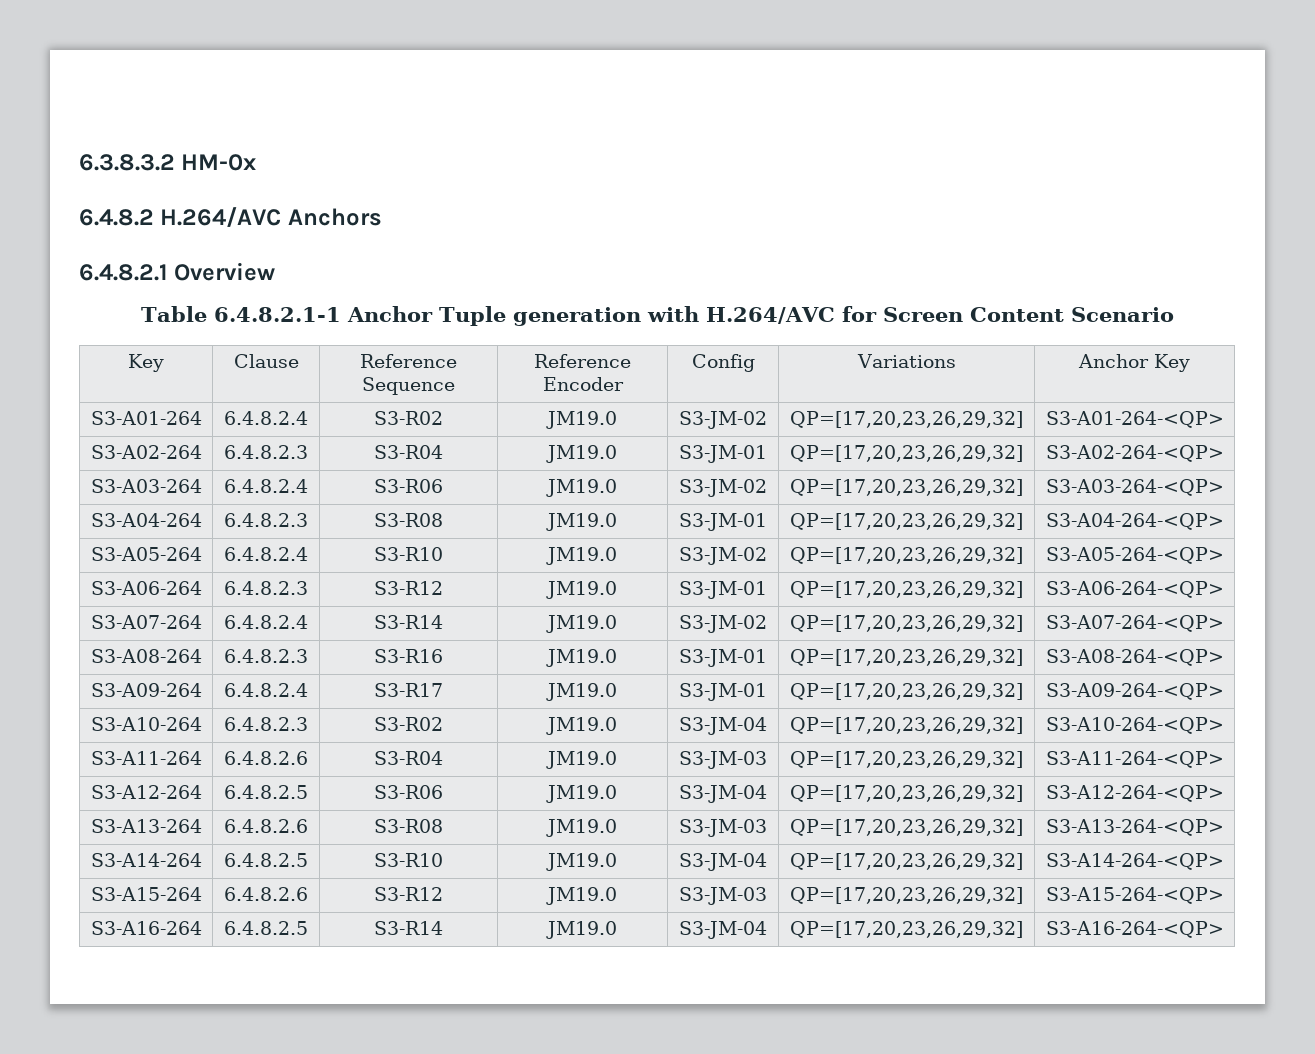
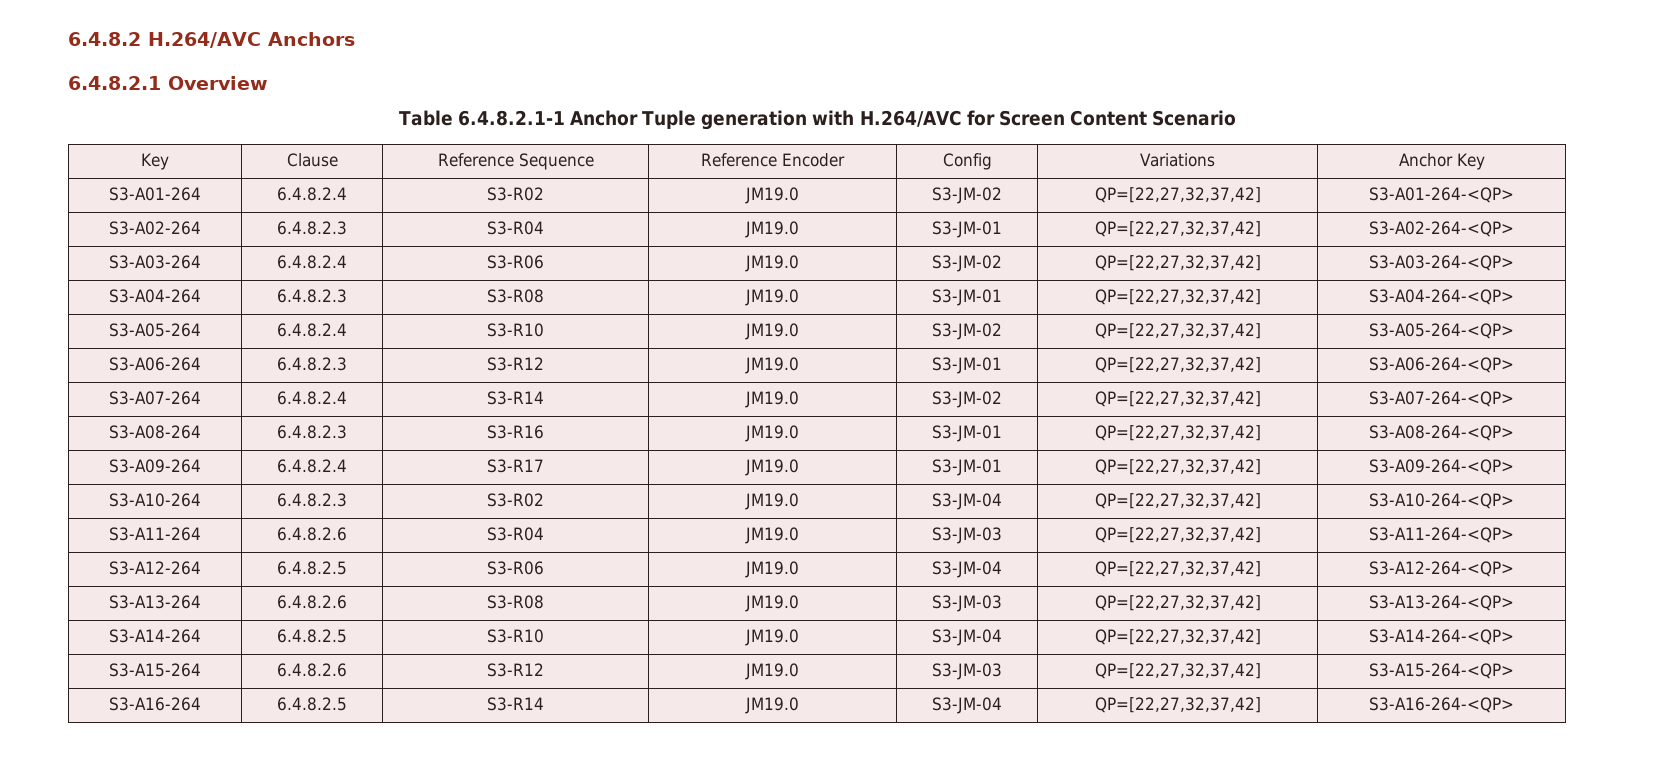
[79,154,257,171] 6.3.8.3.2 HM-0x // -> (68, 39) none
[790,411,1023,428] QP=[17,20,23,26,29,32] -> [1094,187,1261,203] QP=[22,27,32,37,42]
[790,445,1023,462] QP=[17,20,23,26,29,32] -> [1094,221,1261,237] QP=[22,27,32,37,42]
[790,479,1023,496] QP=[17,20,23,26,29,32] -> [1094,255,1261,271] QP=[22,27,32,37,42]
[790,513,1023,530] QP=[17,20,23,26,29,32] -> [1094,289,1261,305] QP=[22,27,32,37,42]
[790,547,1023,564] QP=[17,20,23,26,29,32] -> [1094,323,1261,339] QP=[22,27,32,37,42]
[790,581,1023,598] QP=[17,20,23,26,29,32] -> [1094,357,1261,373] QP=[22,27,32,37,42]
[790,615,1023,632] QP=[17,20,23,26,29,32] -> [1094,391,1261,407] QP=[22,27,32,37,42]
[790,649,1023,666] QP=[17,20,23,26,29,32] -> [1094,425,1261,441] QP=[22,27,32,37,42]
[790,683,1023,700] QP=[17,20,23,26,29,32] -> [1094,459,1261,475] QP=[22,27,32,37,42]
[790,717,1023,734] QP=[17,20,23,26,29,32] -> [1094,493,1261,509] QP=[22,27,32,37,42]
[790,751,1023,768] QP=[17,20,23,26,29,32] -> [1094,527,1261,543] QP=[22,27,32,37,42]
[790,785,1023,802] QP=[17,20,23,26,29,32] -> [1094,561,1261,577] QP=[22,27,32,37,42]
[790,819,1023,836] QP=[17,20,23,26,29,32] -> [1094,595,1261,611] QP=[22,27,32,37,42]
[790,853,1023,870] QP=[17,20,23,26,29,32] -> [1094,629,1261,645] QP=[22,27,32,37,42]
[790,887,1023,904] QP=[17,20,23,26,29,32] -> [1094,663,1261,679] QP=[22,27,32,37,42]
[790,921,1023,938] QP=[17,20,23,26,29,32] -> [1094,697,1261,713] QP=[22,27,32,37,42]

